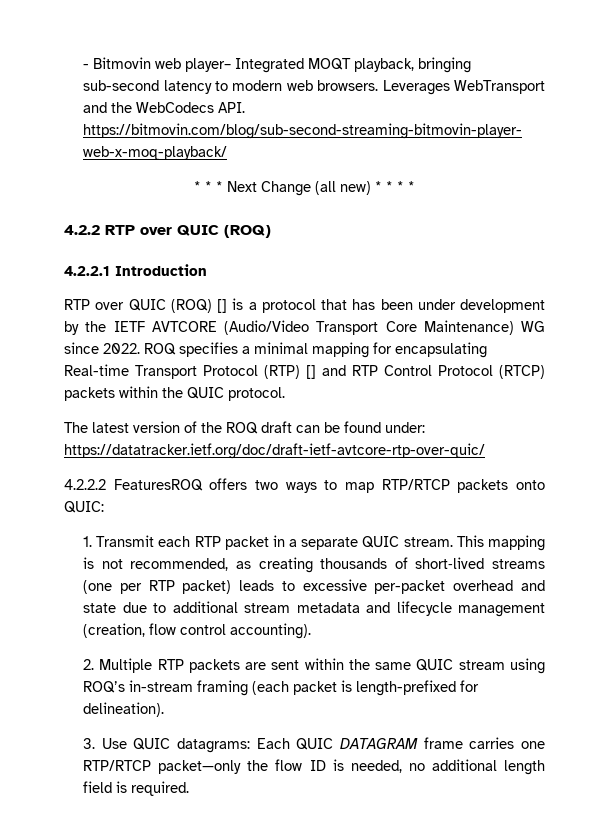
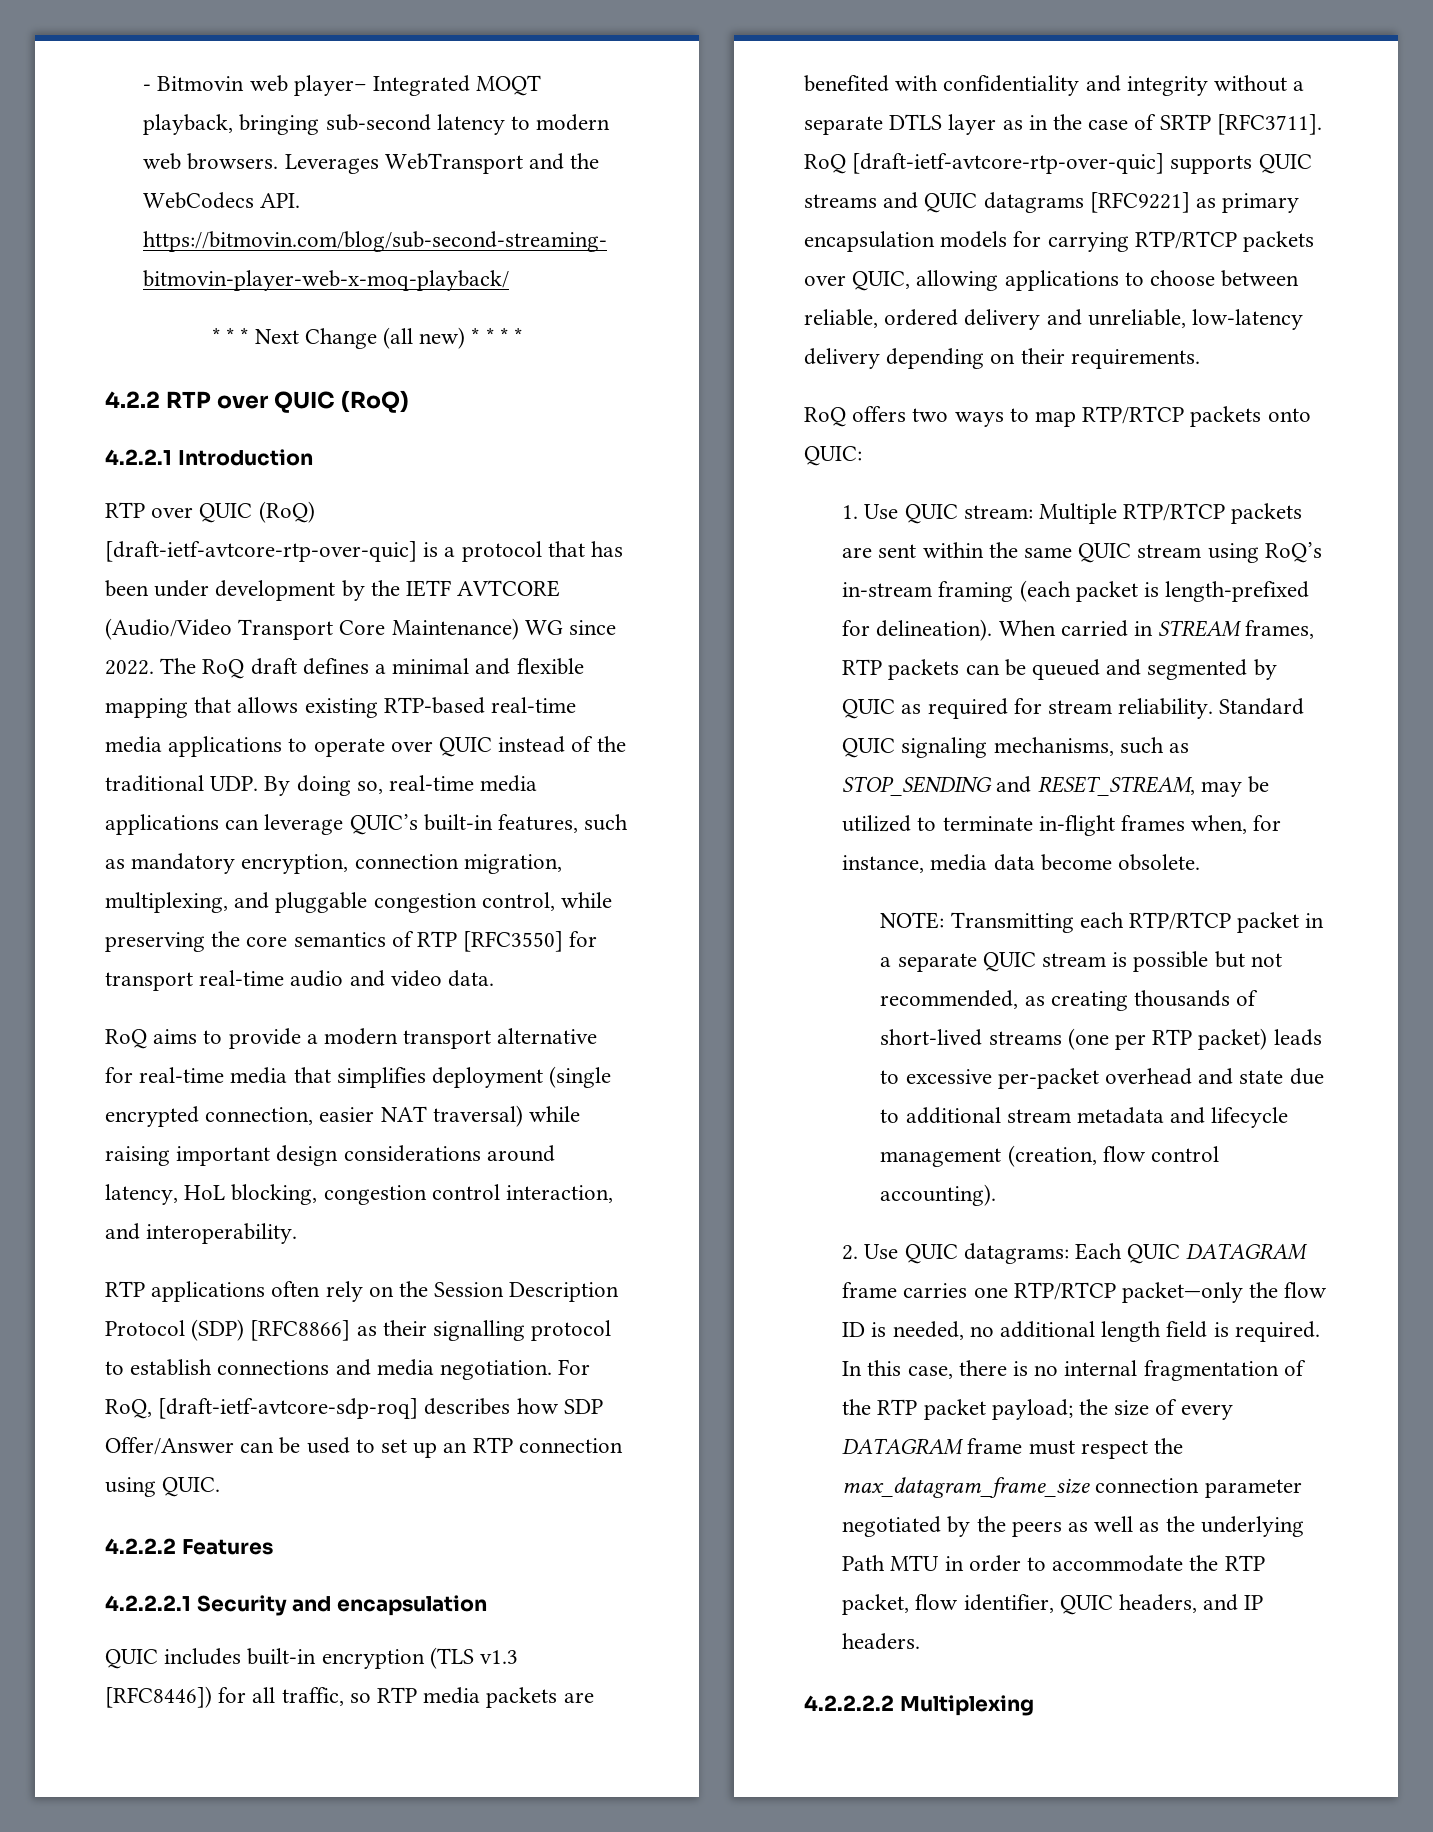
[224,225,271,238] (ROQ) -> [340,390,409,413] (RoQ)
[170,299,227,313] (ROQ) [] -> [258,501,315,523] [105,541,417,562] (RoQ) [draft-ietf-avtcore-rtp-over-quic]
[144,342,487,358] [64,364,545,379] [64,386,285,401] [64,421,425,434] [64,443,485,459] [64,479,203,491] ROQ specifies a minimal mapping for encapsulating Real-time Transport Protocol (RTP) [] and RTP Control Protocol (RTCP) packets within the QUIC protocol. // The latest version of the ROQ draft can be found under: https://datatracker.ietf.org/doc/draft-ietf-avtcore-rtp-over-quic/ // 4.2.2.2 FeaturesROQ -> [160,658,584,679] [105,697,577,718] [105,736,626,757] [105,775,538,796] [105,814,629,835] [105,853,562,874] [105,892,613,913] [105,931,598,952] [105,970,495,991] [105,1028,598,1049] [105,1066,612,1088] [105,1105,581,1127] [105,1145,555,1166] [105,1184,614,1205] [105,1223,298,1244] [105,1281,620,1302] [105,1319,612,1341] [105,1359,591,1380] [105,1398,603,1419] [105,1437,623,1458] [105,1477,221,1497] [105,1538,273,1555] [105,1595,487,1616] [105,1647,519,1669] [105,1686,594,1708] [804,75,1305,96] [804,114,1322,135] [804,153,1312,174] [804,192,1300,213] [804,231,1315,252] [804,270,1300,291] [804,309,1304,330] [804,348,1200,369] [804,407,846,427] The RoQ draft defines a minimal and flexible mapping that allows existing RTP-based real-time media applications to operate over QUIC instead of the traditional UDP. By doing so, real-time media applications can leverage QUIC’s built-in features, such as mandatory encryption, connection migration, multiplexing, and pluggable congestion control, while preserving the core semantics of RTP [RFC3550] for transport real-time audio and video data. // RoQ aims to provide a modern transport alternative for real-time media that simplifies deployment (single encrypted connection, easier NAT traversal) while raising important design considerations around latency, HoL blocking, congestion control interaction, and interoperability. // RTP applications often rely on the Session Description Protocol (SDP) [RFC8866] as their signalling protocol to establish connections and media negotiation. For RoQ, [draft-ietf-avtcore-sdp-roq] describes how SDP Offer/Answer can be used to set up an RTP connection using QUIC. // 4.2.2.2 Features // 4.2.2.2.1 Security and encapsulation // QUIC includes built-in encryption (TLS v1.3 [RFC8446]) for all traffic, so RTP media packets are benefited with confidentiality and integrity without a separate DTLS layer as in the case of SRTP [RFC3711]. RoQ [draft-ietf-avtcore-rtp-over-quic] supports QUIC streams and QUIC datagrams [RFC9221] as primary encapsulation models for carrying RTP/RTCP packets over QUIC, allowing applications to choose between reliable, ordered delivery and unreliable, low-latency delivery depending on their requirements. // RoQ
[96,535,221,547] Transmit each RTP -> [864,503,1303,524] [842,542,1322,563] [842,580,1310,602] [842,619,1315,641] [842,659,1277,680] [842,698,1305,719] [842,737,1190,758] [842,776,1270,797] [842,815,1282,836] [842,854,1201,873] [880,912,1231,933] Use QUIC stream: Multiple RTP/RTCP packets are sent within the same QUIC stream using RoQ’s in-stream framing (each packet is length-prefixed for delineation). When carried in STREAM frames, RTP packets can be queued and segmented by QUIC as required for stream reliability. Standard QUIC signaling mechanisms, such as STOP_SENDING and RESET_STREAM, may be utilized to terminate in-flight frames when, for instance, media data become obsolete. // NOTE: Transmitting each RTP/RTCP
[403,535,546,551] [83,557,95,569] stream. This mapping is -> [1041,951,1245,972] stream is possible but
[99,658,545,674] [83,680,480,696] [83,702,165,717] [83,738,96,749] Multiple RTP packets are sent within the same QUIC stream using ROQ’s in-stream framing (each packet is length-prefixed for delineation). // 3. -> (859, 1252) none
(190, 788) none -> [842,1360,1306,1381] [842,1399,1233,1420] [842,1438,1184,1459] [842,1477,1302,1498] [842,1516,1304,1537] [842,1555,1265,1572] [842,1594,1264,1615] [842,1633,921,1650] [804,1695,1034,1716] In this case, there is no internal fragmentation of the RTP packet payload; the size of every DATAGRAM frame must respect the max_datagram_frame_size connection parameter negotiated by the peers as well as the underlying Path MTU in order to accommodate the RTP packet, flow identifier, QUIC headers, and IP headers. // 4.2.2.2.2 Multiplexing

